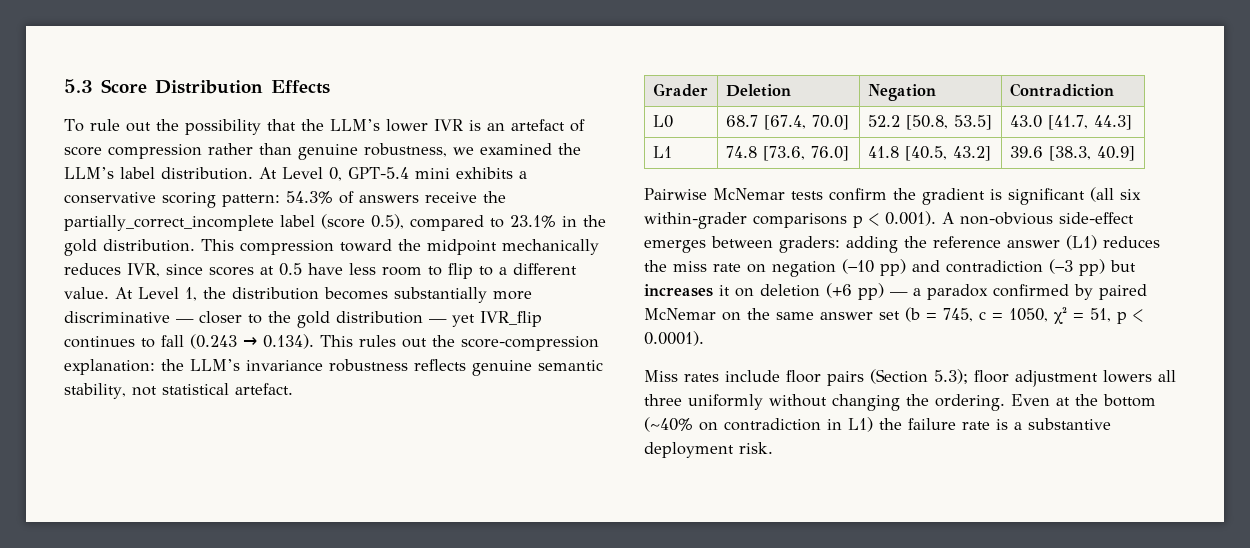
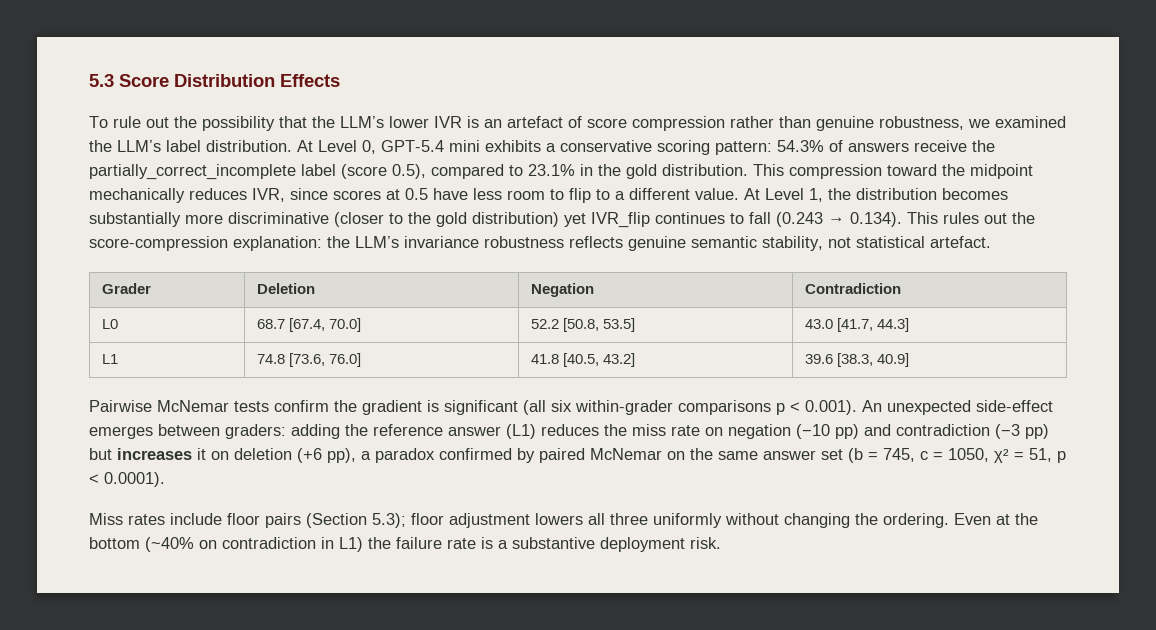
[176,311,242,324] — closer -> [334,212,384,227] (closer
[336,311,447,324] distribution — -> [472,212,559,227] distribution)
[942,212,1053,225] A non-obvious -> [862,400,971,415] An unexpected
[858,283,908,300] pp) — -> [327,448,356,463] pp),

